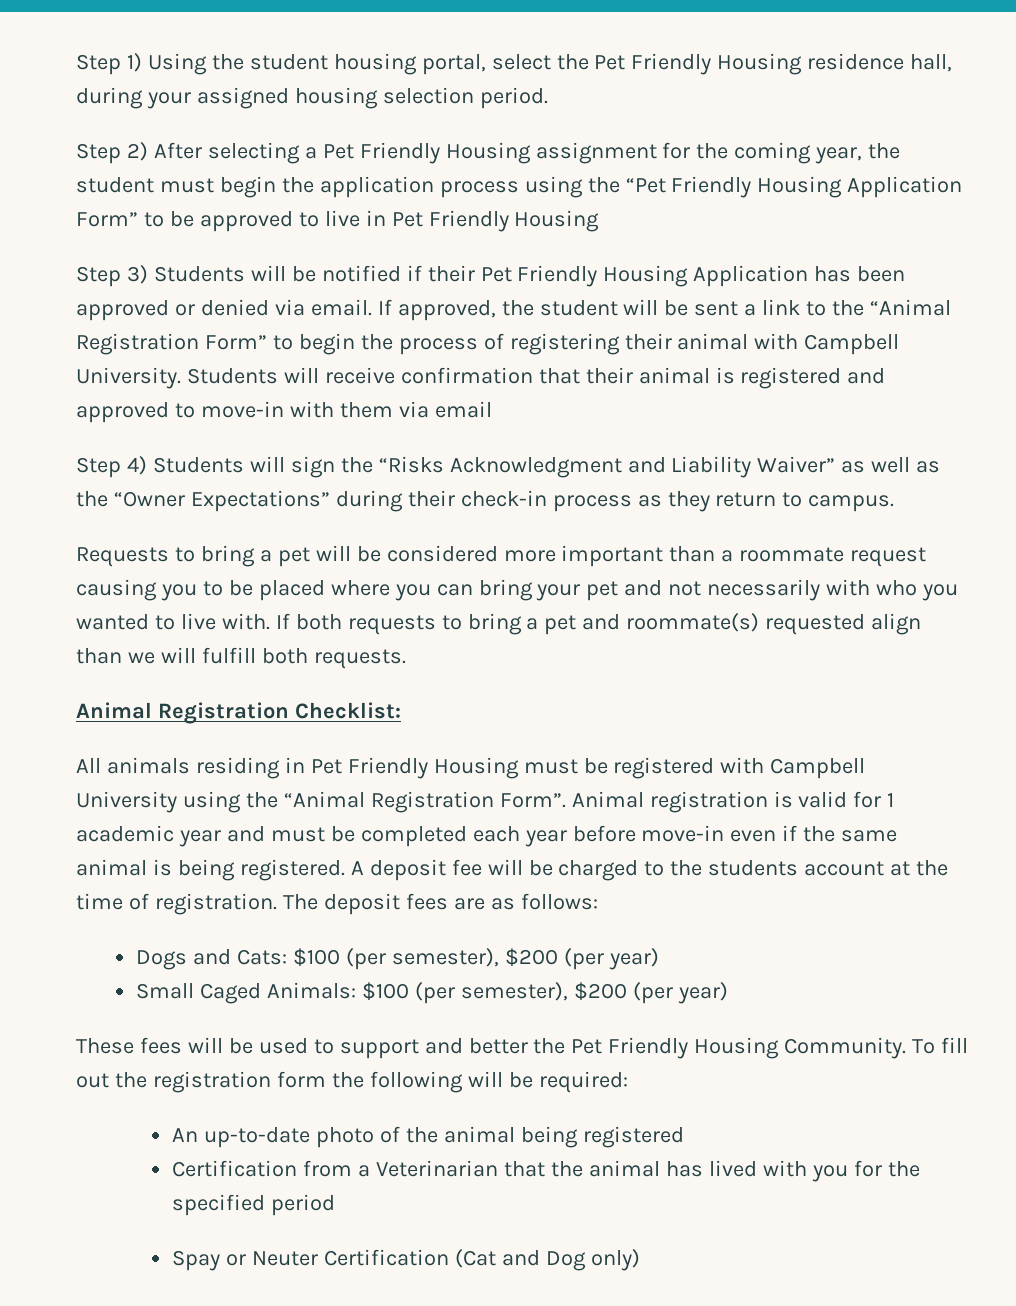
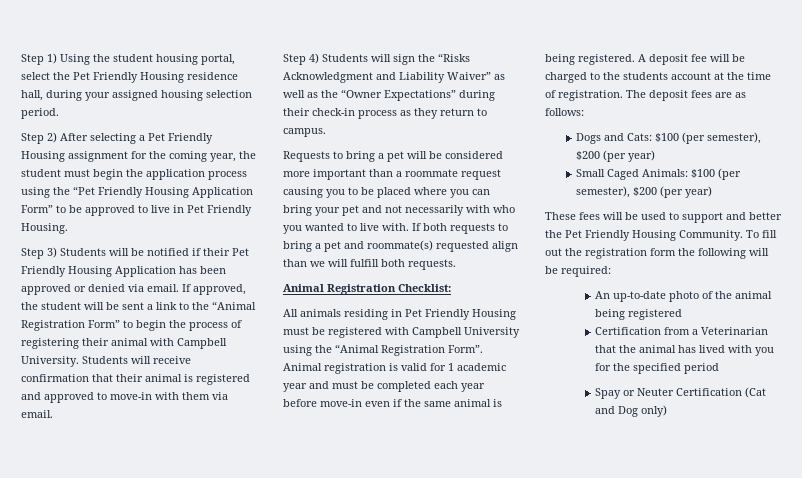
[514,210,600,232] Housing -> [21,223,68,234] Housing.
[434,401,492,418] email -> [21,410,53,418] email.

